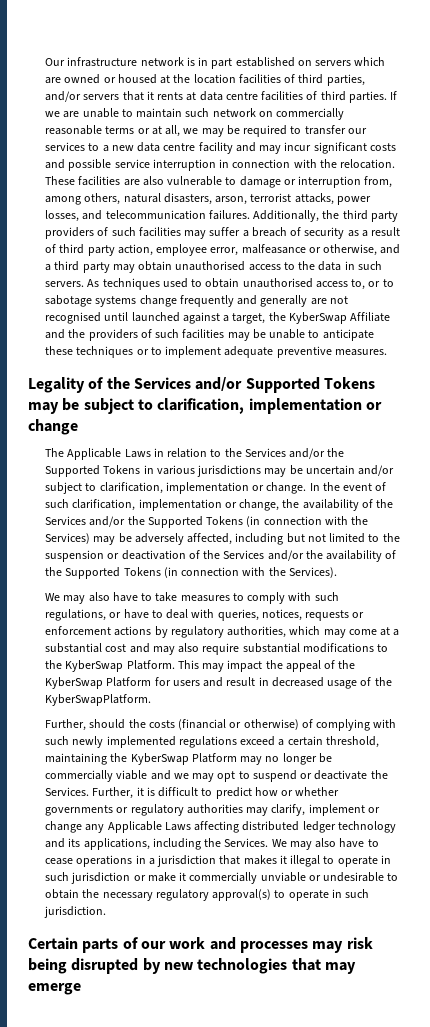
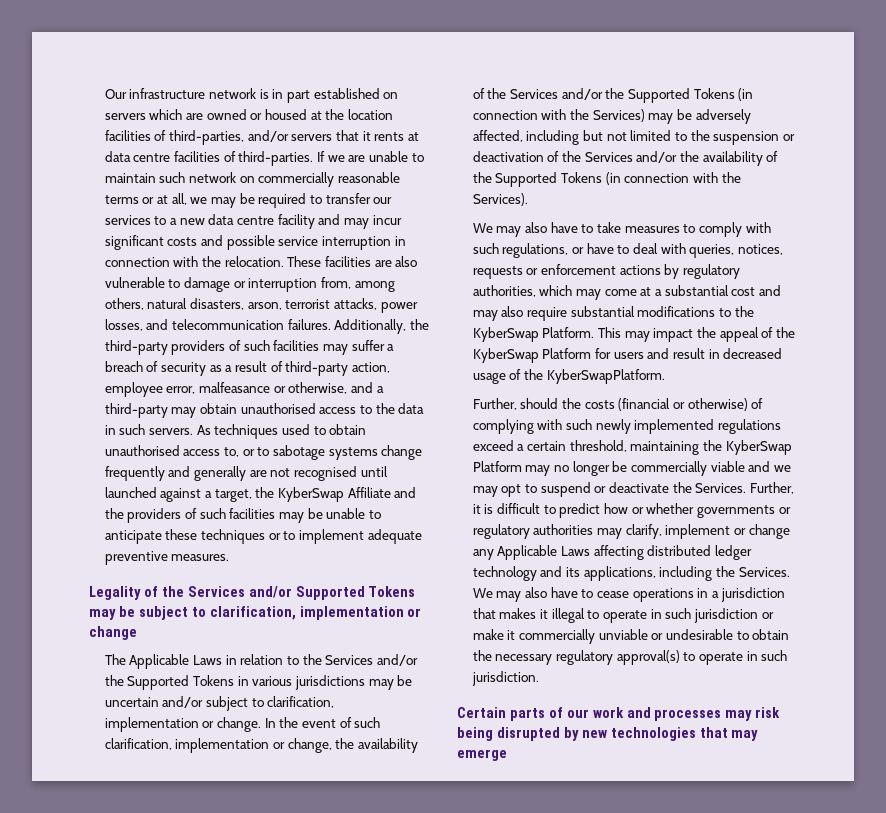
[298,74,365,86] third parties, -> [168,130,244,145] third-parties,
[320,91,387,103] third parties. -> [238,151,314,166] third-parties.
[342,210,398,222] third party -> [104,340,168,355] third-party
[59,244,115,256] third party -> [285,361,349,376] third-party
[54,261,110,273] third party -> [104,403,168,418] third-party

